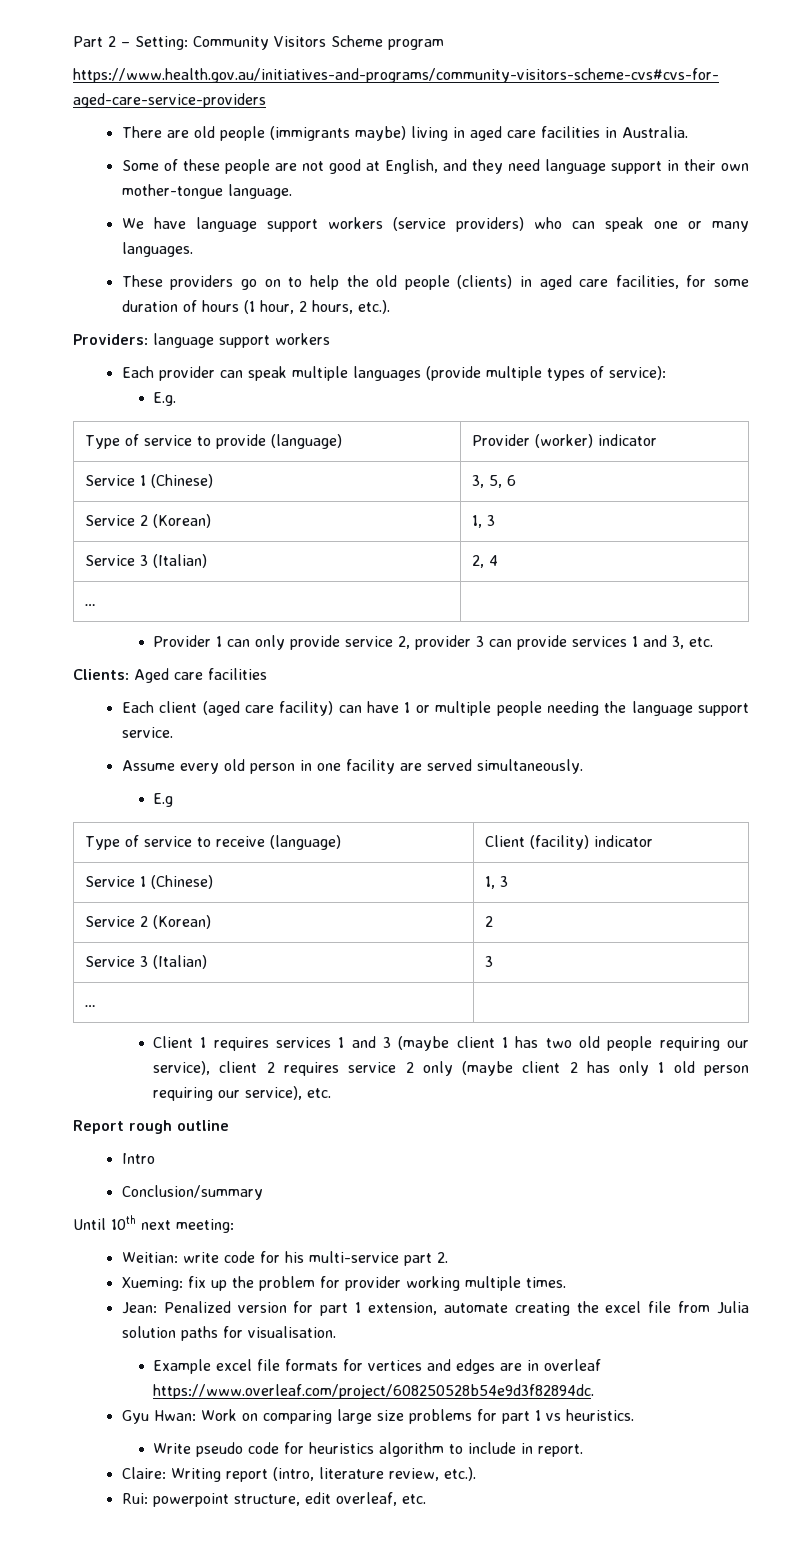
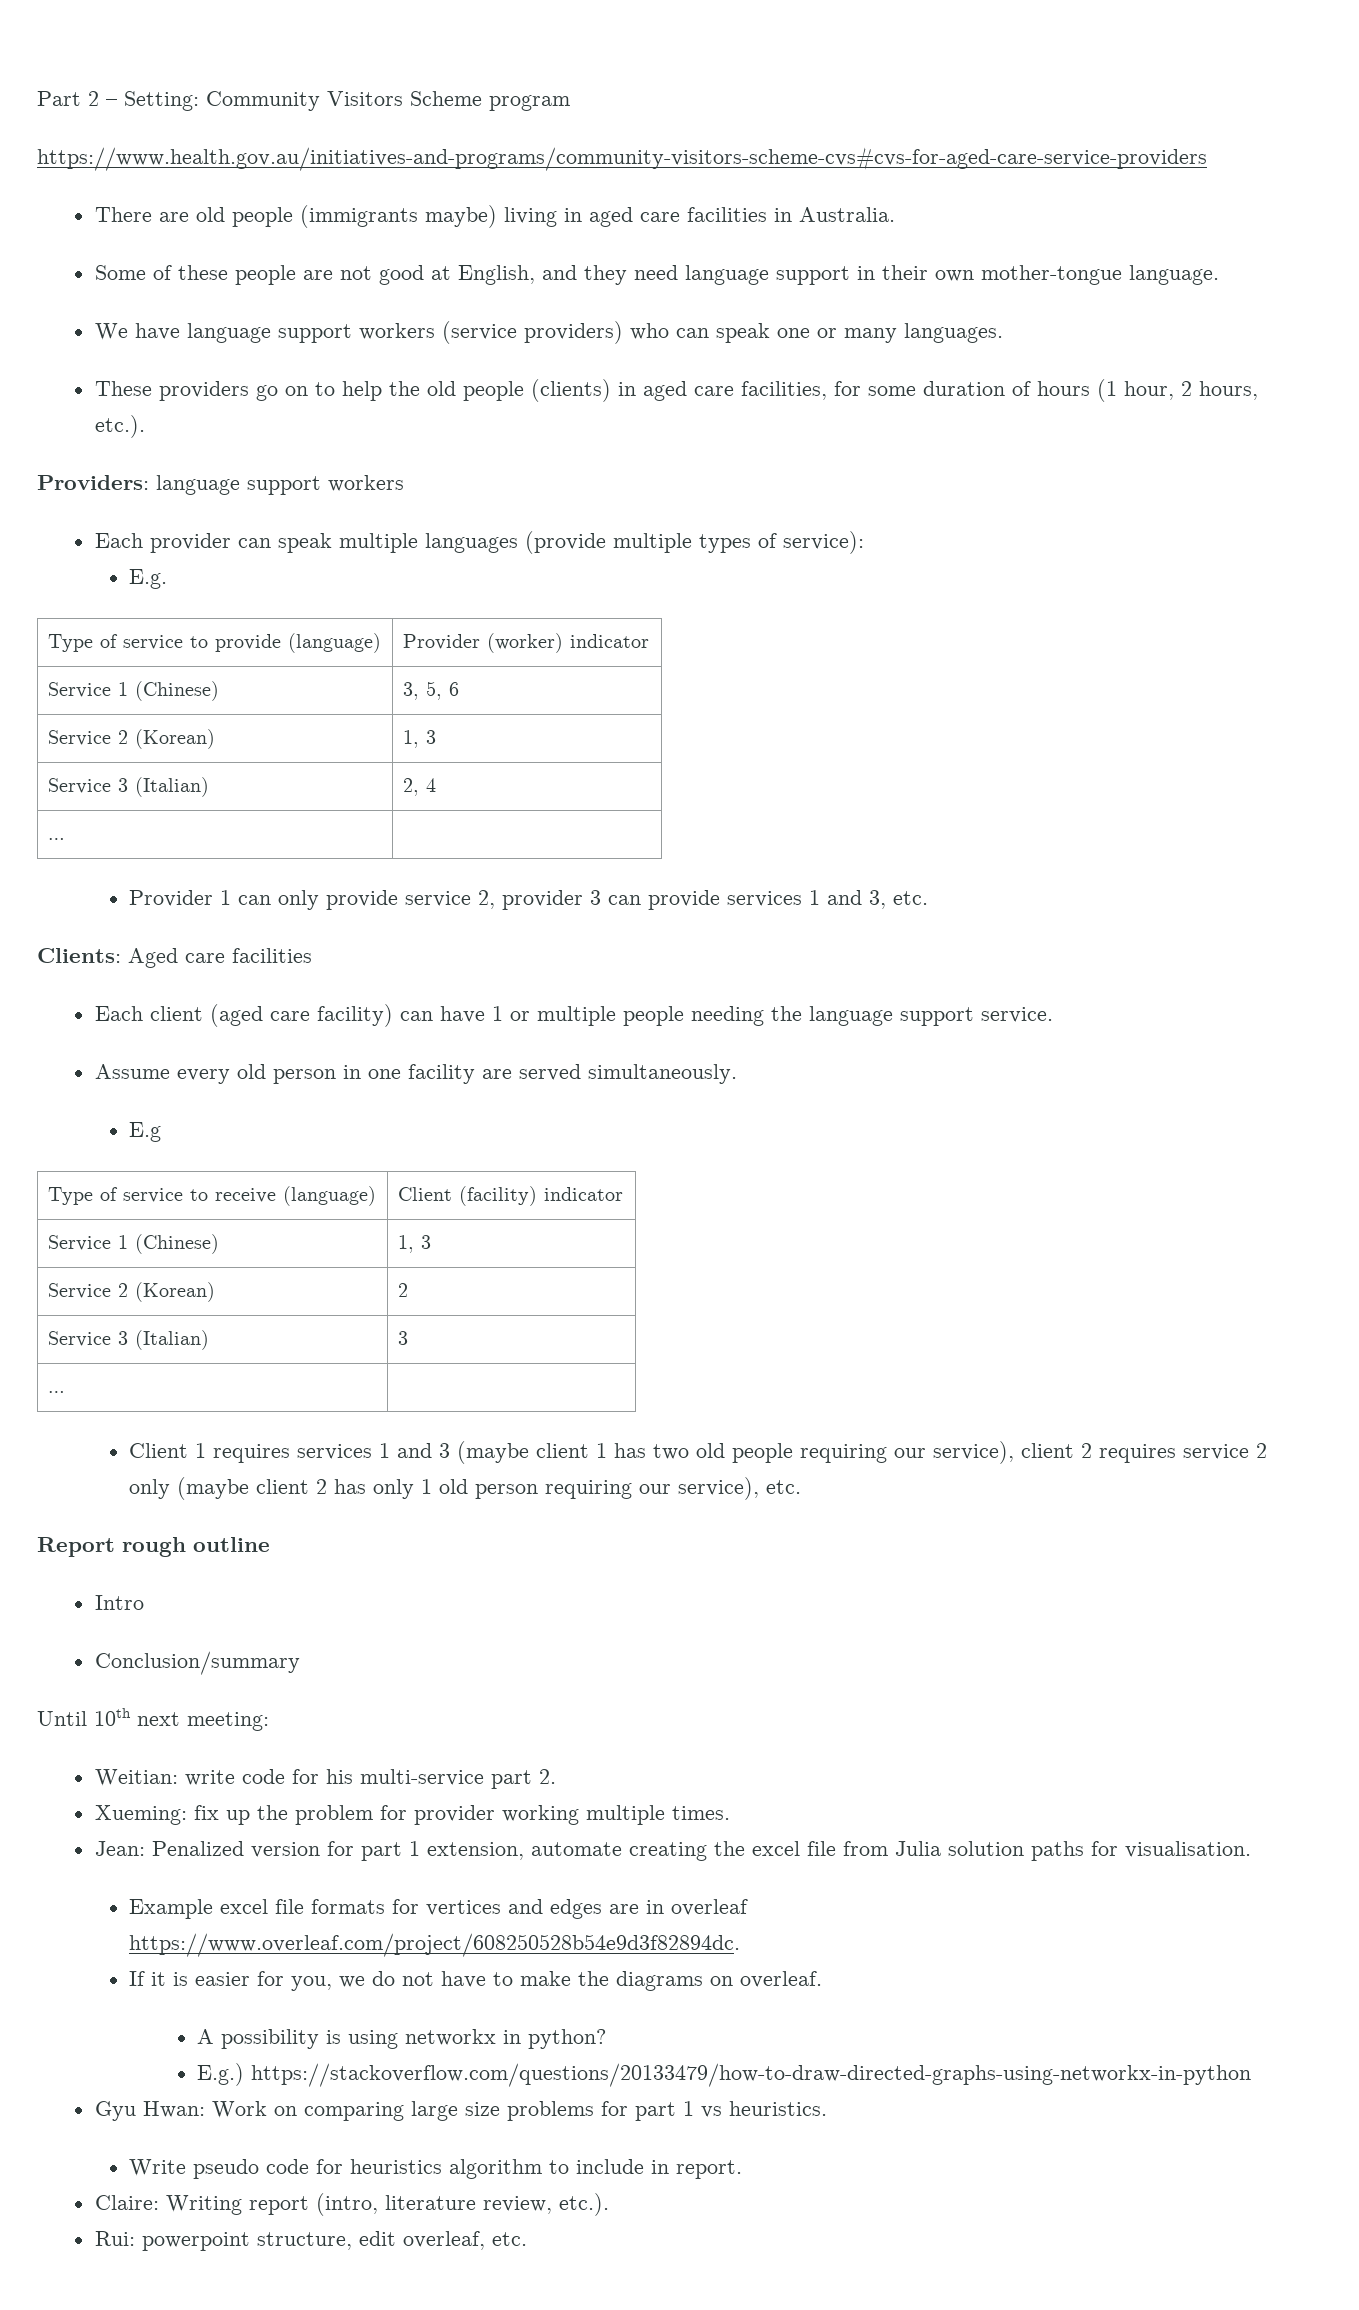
(595, 1391) none -> [129,1971,823,1991] [197,2029,607,2049] [197,2063,1252,2087] // If it is easier for you, we do not have to make the diagrams on overleaf. // A possibility is using networkx in python? // E.g.) https://stackoverflow.com/questions/20133479/how-to-draw-directed-graphs-using-networkx-in-python

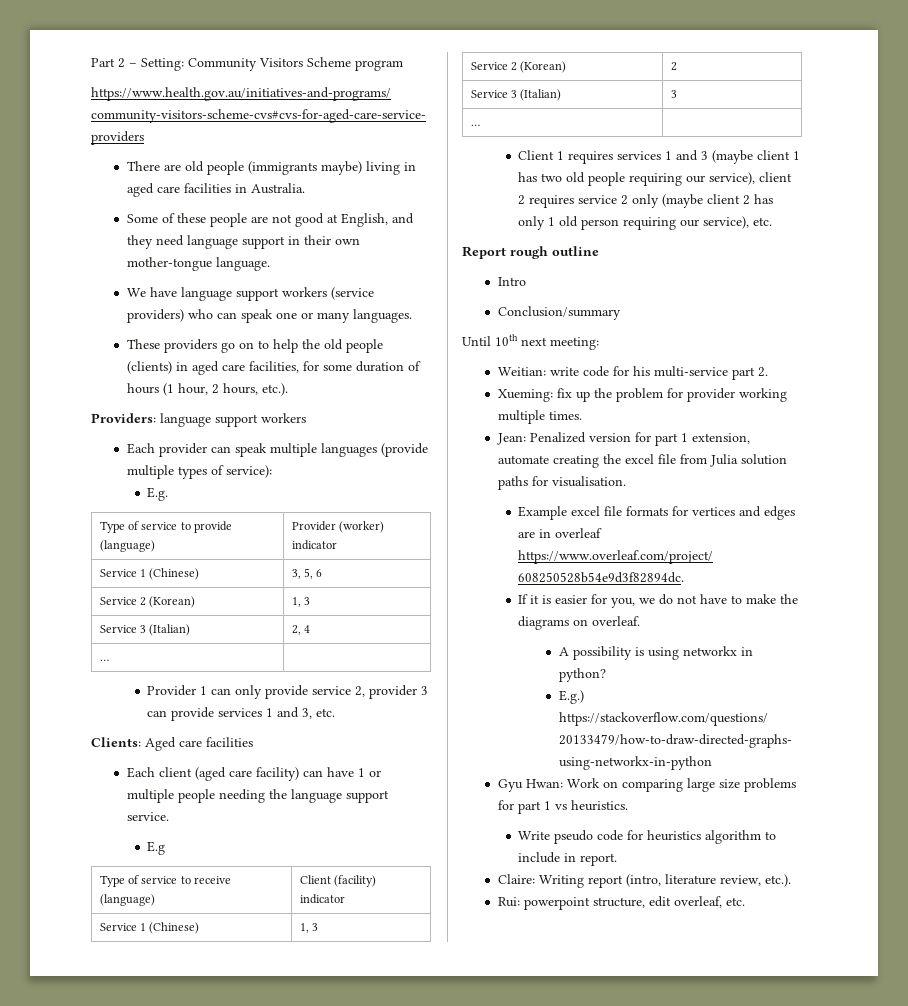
[94,1064,737,1084] // Assume every old person in one facility are served simultaneously. -> (169, 816) none

